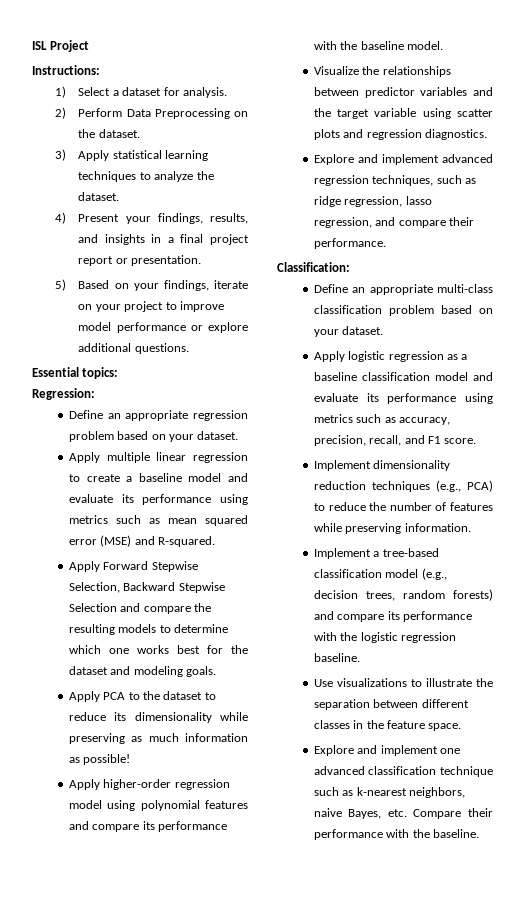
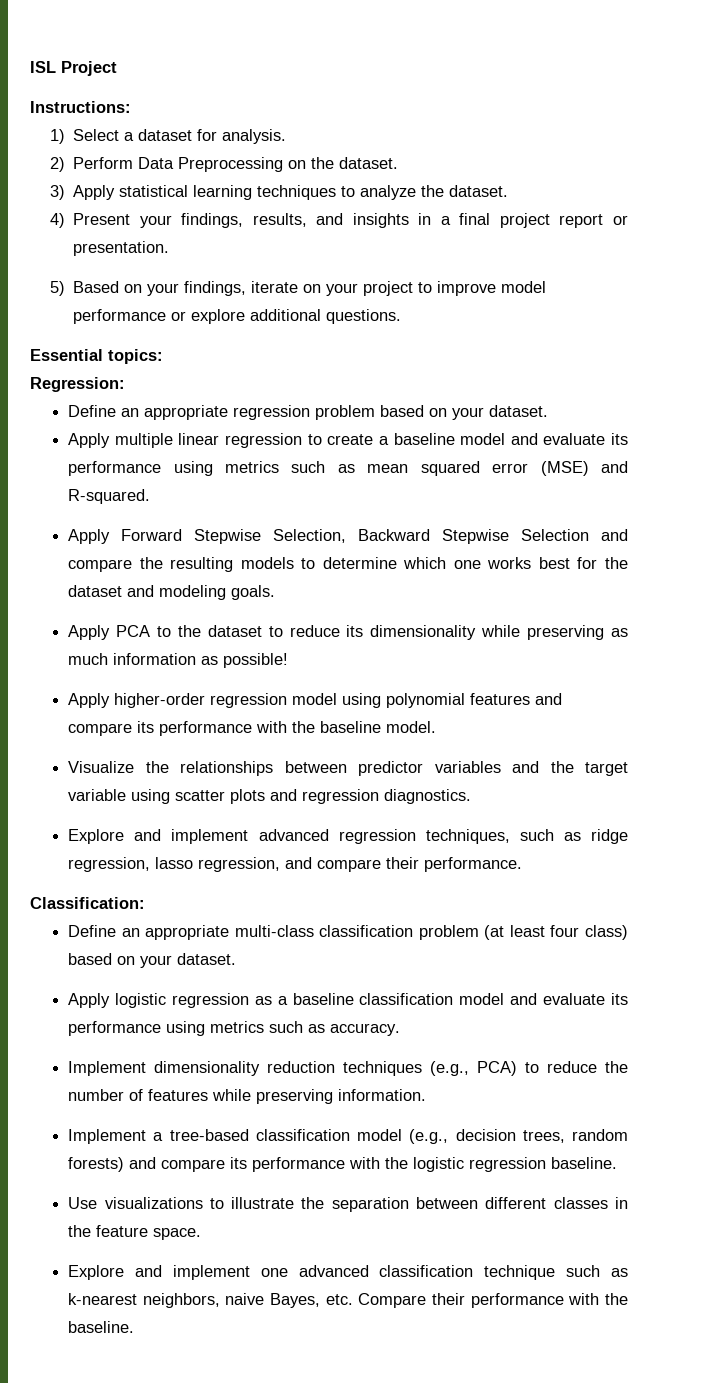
(434, 310) none -> [484,925,629,940] (at least four class)
[399,417,451,425] [313,435,477,446] accuracy, precision, recall, and F1 score. -> [330,1023,401,1036] accuracy.

